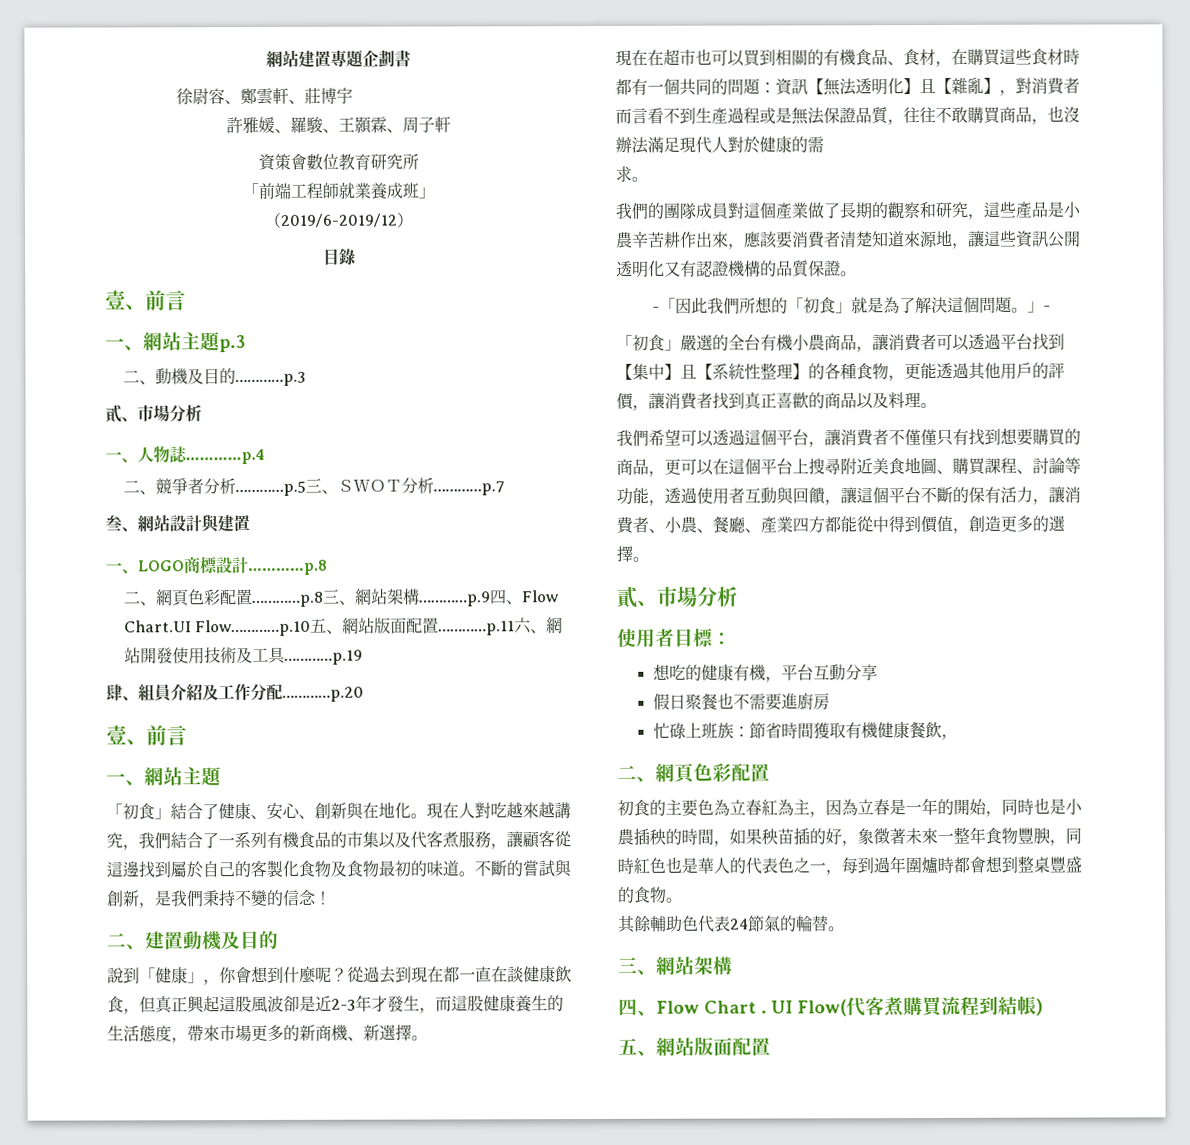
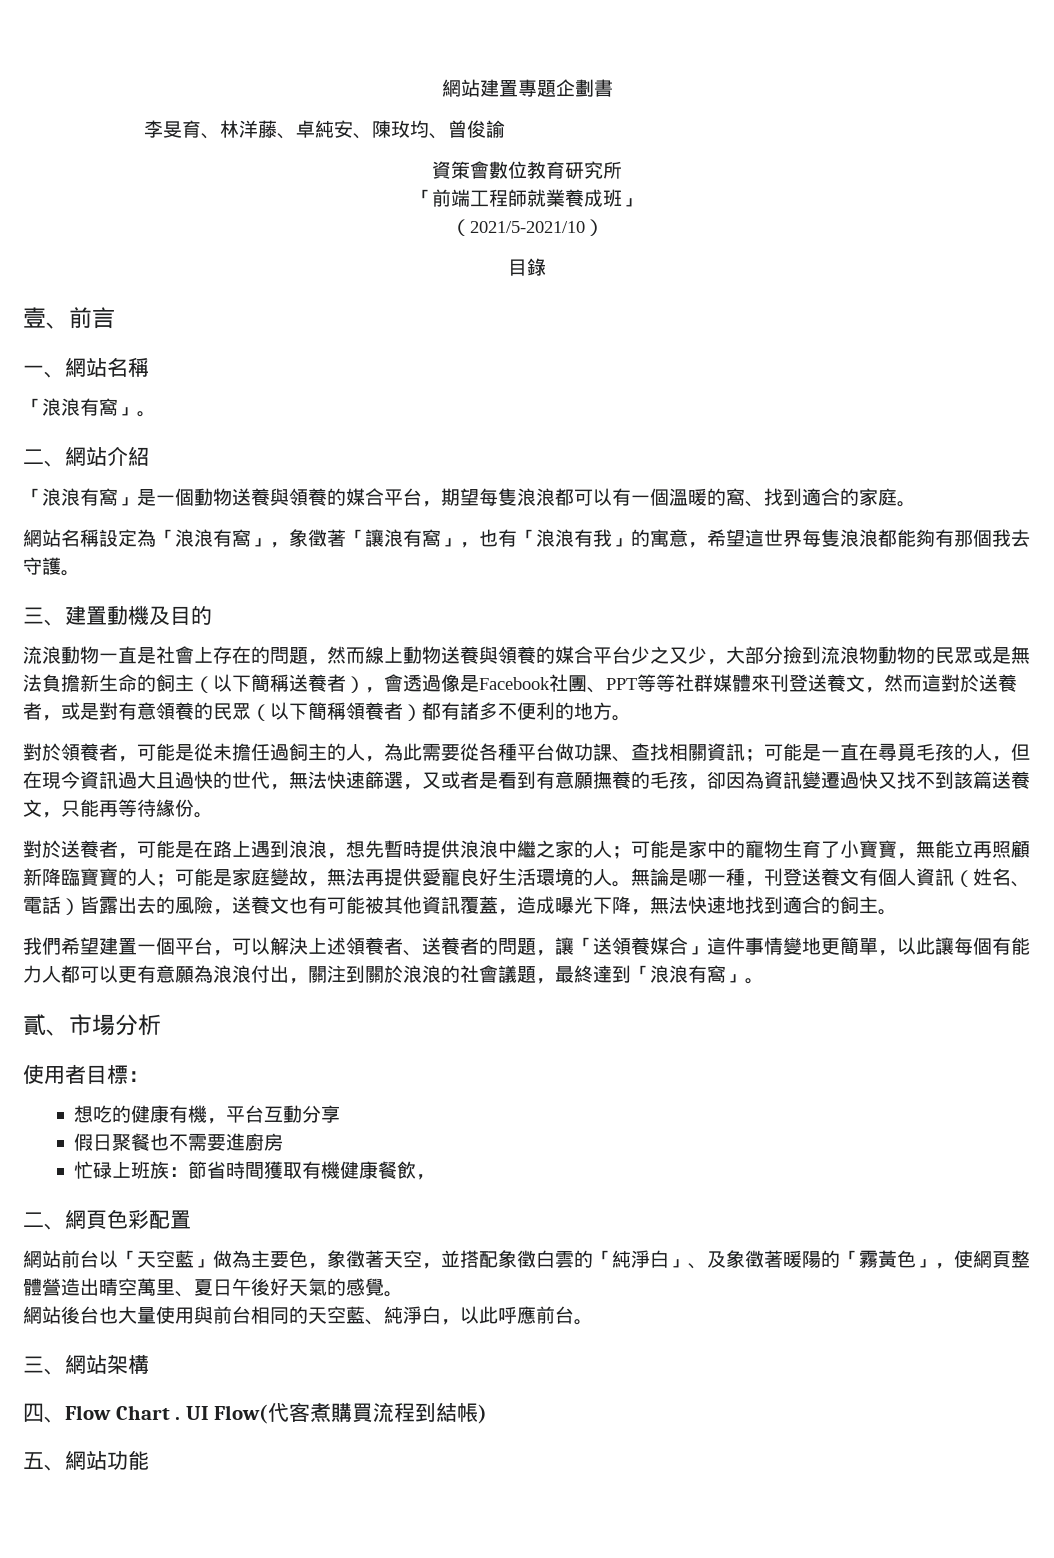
[175,87,353,106] [225,116,451,134] 徐尉容、鄭雲軒、莊博宇 // 許雅媛、羅駿、王顥霖、周子軒 -> [143,120,505,139] 李旻育、林洋藤、卓純安、陳玫均、曾俊諭
[279,213,397,228] 2019/6-2019/12 -> [469,221,585,233] 2021/5-2021/10
[181,332,246,353] [122,368,306,387] [105,404,202,423] [105,446,265,465] [122,477,505,497] [105,514,250,534] [105,556,328,576] [123,588,559,608] [123,617,564,637] [123,646,363,665] [106,683,364,702] [106,725,187,746] [106,767,223,787] [106,801,571,820] [106,830,572,851] [106,859,572,879] [106,889,331,909] [107,930,279,951] [107,965,572,986] [107,994,564,1015] [107,1024,428,1044] [615,48,1080,67] [615,77,1080,96] [615,105,1080,126] [615,135,824,154] [615,165,648,182] [615,201,1081,220] [615,229,1081,250] [616,260,857,278] [651,296,1051,314] [616,333,1065,353] [616,362,1065,382] [616,391,937,411] [616,427,1081,448] [616,457,1081,477] [616,486,1081,506] [616,515,1066,534] [616,545,633,562] 主題p.3 // 二、動機及目的…………p.3 // 貳、市場分析 // 一、人物誌…………p.4 // 二、競爭者分析…………p.5三、ＳＷＯＴ分析…………p.7 // 叁、網站設計與建置 // 一、LOGO商標設計…………p.8 // 二、網頁色彩配置…………p.8三、網站架構…………p.9四、Flow Chart.UI Flow…………p.10五、網站版面配置…………p.11六、網站開發使用技術及工具…………p.19 // 肆、組員介紹及工作分配…………p.20 // 壹、前言 // 一、網站主題 // 「初食」結合了健康、安心、創新與在地化。現在人對吃越來越講究，我們結合了一系列有機食品的市集以及代客煮服務，讓顧客從這邊找到屬於自己的客製化食物及食物最初的味道。不斷的嘗試與創新，是我們秉持不變的信念！ // 二、建置動機及目的 // 說到「健康」，你會想到什麼呢？從過去到現在都一直在談健康飲食，但真正興起這股風波卻是近2-3年才發生，而這股健康養生的生活態度，帶來市場更多的新商機、新選擇。 // 現在在超市也可以買到相關的有機食品、食材，在購買這些食材時都有一個共同的問題：資訊【無法透明化】且【雜亂】，對消費者而言看不到生產過程或是無法保證品質，往往不敢購買商品，也沒辦法滿足現代人對於健康的需 // 求。 // 我們的團隊成員對這個產業做了長期的觀察和研究，這些產品是小農辛苦耕作出來，應該要消費者清楚知道來源地，讓這些資訊公開透明化又有認證機構的品質保證。 // -「因此我們所想的「初食」就是為了解決這個問題。」- // 「初食」嚴選的全台有機小農商品，讓消費者可以透過平台找到【集中】且【系統性整理】的各種食物，更能透過其他用戶的評價，讓消費者找到真正喜歡的商品以及料理。 // 我們希望可以透過這個平台，讓消費者不僅僅只有找到想要購買的商品，更可以在這個平台上搜尋附近美食地圖、購買課程、討論等功能，透過使用者互動與回饋，讓這個平台不斷的保有活力，讓消費者、小農、餐廳、產業四方都能從中得到價值，創造更多的選擇 -> [107,357,149,377] [23,398,156,417] [23,447,149,467] [23,488,916,507] [23,529,1030,548] [23,557,80,576] [23,605,212,626] [23,646,1030,665] [23,674,1017,693] [23,702,631,721] [23,743,1030,762] [23,771,1030,790] [23,799,213,818] [23,840,1030,859] [23,868,1030,887] [23,896,897,915] [23,937,1030,956] [23,965,745,984] 名稱 // 「浪浪有窩」。 // 二、網站介紹 // 「浪浪有窩」是一個動物送養與領養的媒合平台，期望每隻浪浪都可以有一個溫暖的窩、找到適合的家庭。 // 網站名稱設定為「浪浪有窩」，象徵著「讓浪有窩」，也有「浪浪有我」的寓意，希望這世界每隻浪浪都能夠有那個我去守護。 // 三、建置動機及目的 // 流浪動物一直是社會上存在的問題，然而線上動物送養與領養的媒合平台少之又少，大部分撿到流浪物動物的民眾或是無法負擔新生命的飼主（以下簡稱送養者），會透過像是Facebook社團、PPT等等社群媒體來刊登送養文，然而這對於送養者，或是對有意領養的民眾（以下簡稱領養者）都有諸多不便利的地方。 // 對於領養者，可能是從未擔任過飼主的人，為此需要從各種平台做功課、查找相關資訊；可能是一直在尋覓毛孩的人，但在現今資訊過大且過快的世代，無法快速篩選，又或者是看到有意願撫養的毛孩，卻因為資訊變遷過快又找不到該篇送養文，只能再等待緣份。 // 對於送養者，可能是在路上遇到浪浪，想先暫時提供浪浪中繼之家的人；可能是家中的寵物生育了小寶寶，無能立再照顧新降臨寶寶的人；可能是家庭變故，無法再提供愛寵良好生活環境的人。無論是哪一種，刊登送養文有個人資訊（姓名、電話）皆露出去的風險，送養文也有可能被其他資訊覆蓋，造成曝光下降，無法快速地找到適合的飼主。 // 我們希望建置一個平台，可以解決上述領養者、送養者的問題，讓「送領養媒合」這件事情變地更簡單，以此讓每個有能力人都可以更有意願為浪浪付出，關注到關於浪浪的社會議題，最終達到「浪浪有窩」
[617,797,1083,818] [617,826,1082,847] [617,855,1082,876] [617,886,682,904] [618,915,829,933] 初食的主要色為立春紅為主，因為立春是一年的開始，同時也是小農插秧的時間，如果秧苗插的好，象徵著未來一整年食物豐腴，同時紅色也是華人的代表色之一，每到過年圍爐時都會想到整桌豐盛的食物。 // 其餘輔助色代表24節氣的輪替 -> [23,1250,1030,1269] [23,1278,403,1297] [23,1306,574,1325] 網站前台以「天空藍」做為主要色，象徵著天空，並搭配象徵白雲的「純淨白」、及象徵著暖陽的「霧黃色」，使網頁整體營造出晴空萬里、夏日午後好天氣的感覺。 // 網站後台也大量使用與前台相同的天空藍、純淨白，以此呼應前台
[694,1036,771,1056] 版面配置 -> [107,1450,149,1470] 功能

